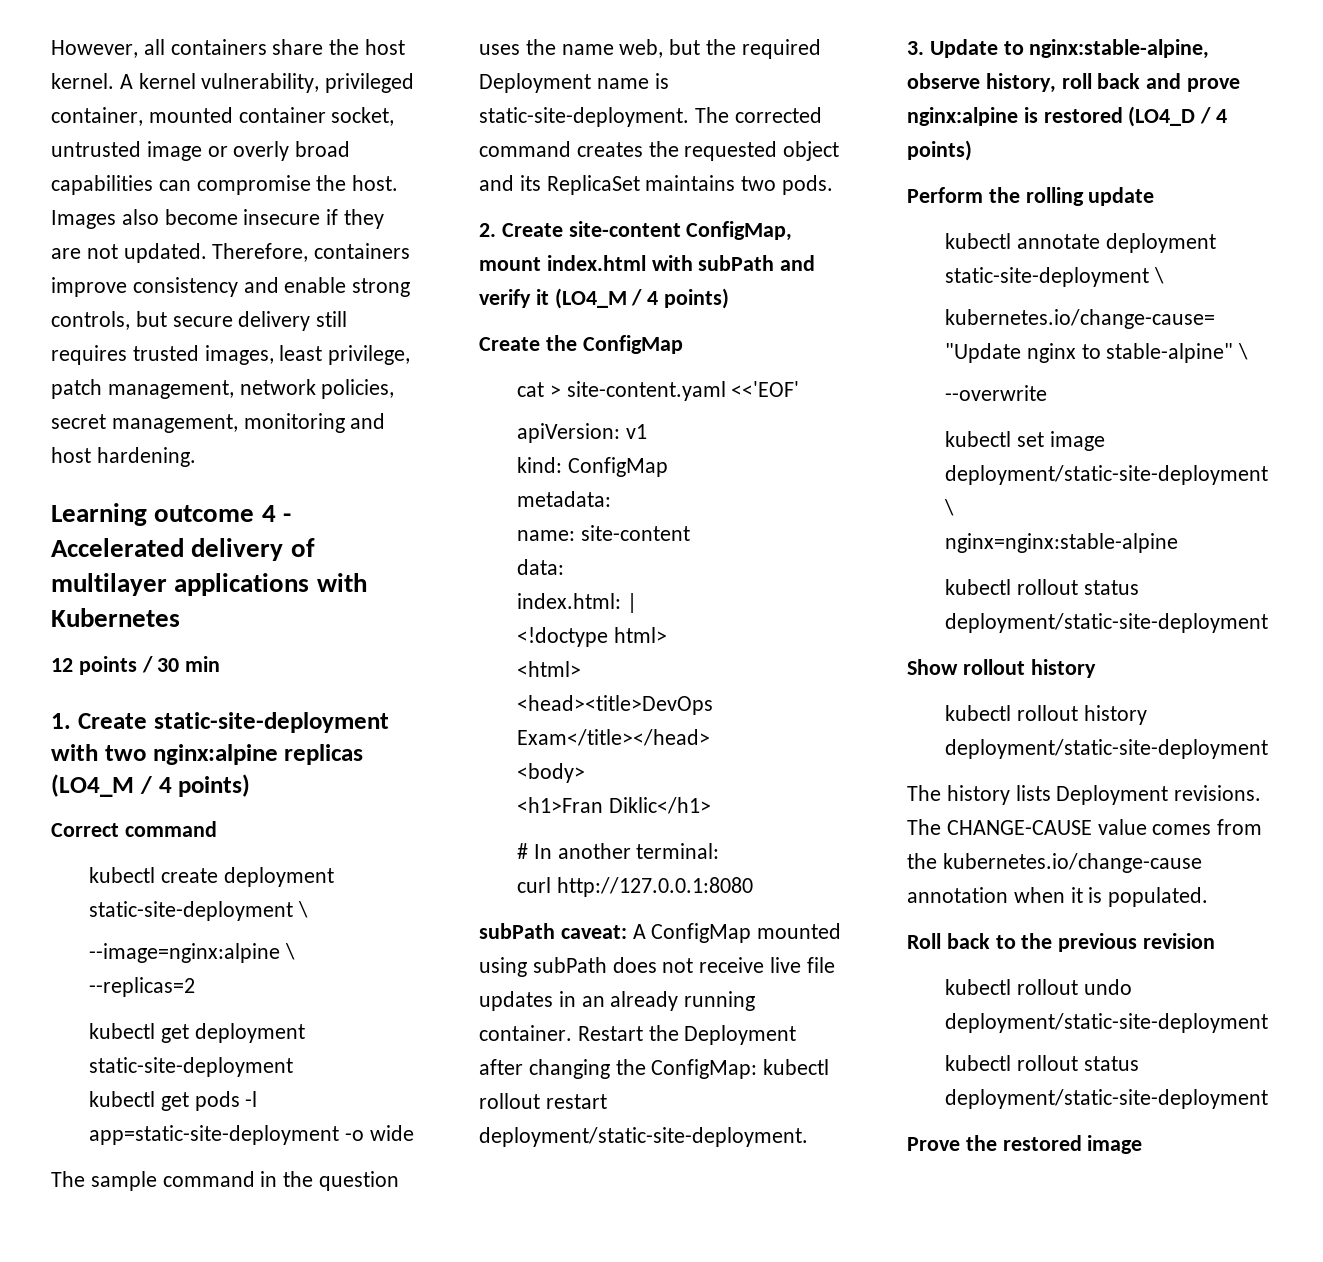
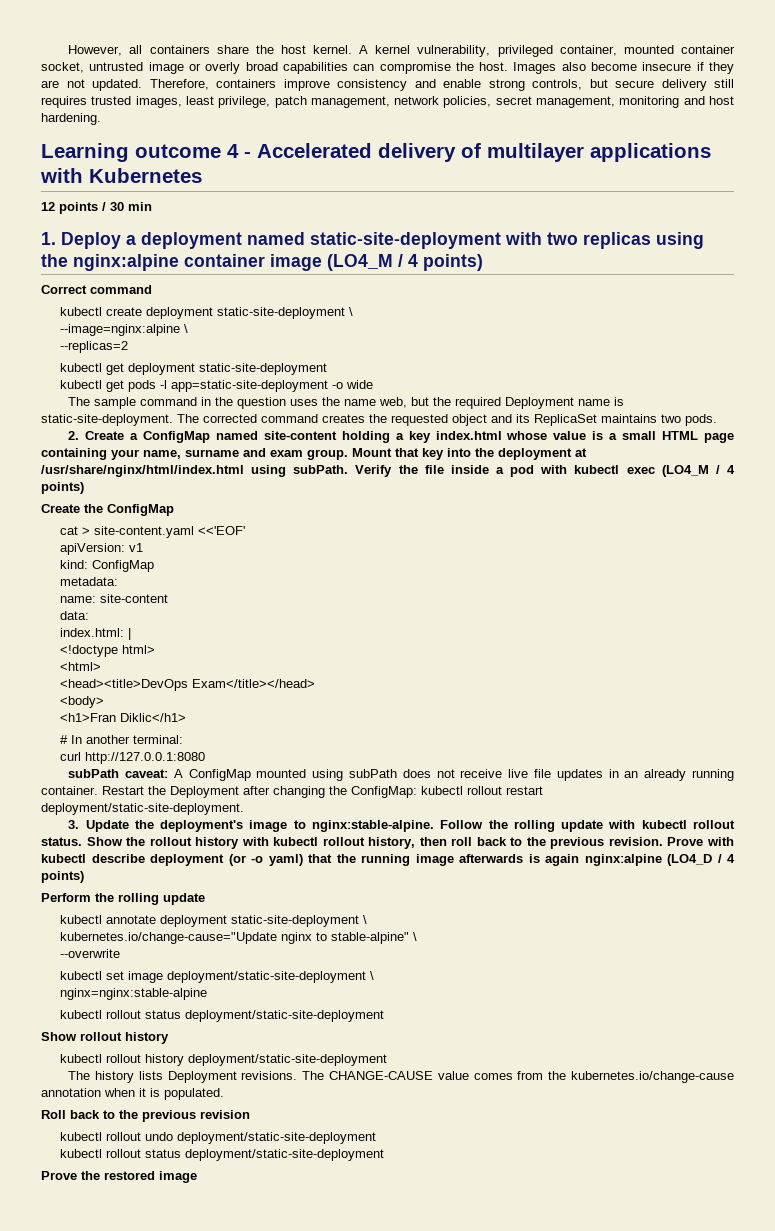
[77,712,389,733] [51,744,364,765] Create static-site-deployment with two nginx:alpine replicas -> [61,232,704,249] [41,254,322,271] Deploy a deployment named static-site-deployment with two replicas using the nginx:alpine container image
[568,221,793,241] [479,255,816,271] [479,289,549,308] site-content ConfigMap, mount index.html with subPath and verify it -> [130,431,734,443] [41,448,587,460] [41,465,655,477] a ConfigMap named site-content holding a key index.html whose value is a small HTML page containing your name, surname and exam group. Mount that key into the deployment at /usr/share/nginx/html/index.html using subPath. Verify the file inside a pod with kubectl exec
[1003,39,1210,59] [907,73,1241,93] [907,107,1123,126] to nginx:stable-alpine, observe history, roll back and prove nginx:alpine is restored -> [134,820,735,832] [41,837,734,849] [41,854,662,866] the deployment's image to nginx:stable-alpine. Follow the rolling update with kubectl rollout status. Show the rollout history with kubectl rollout history, then roll back to the previous revision. Prove with kubectl describe deployment (or -o yaml) that the running image afterwards is again nginx:alpine

